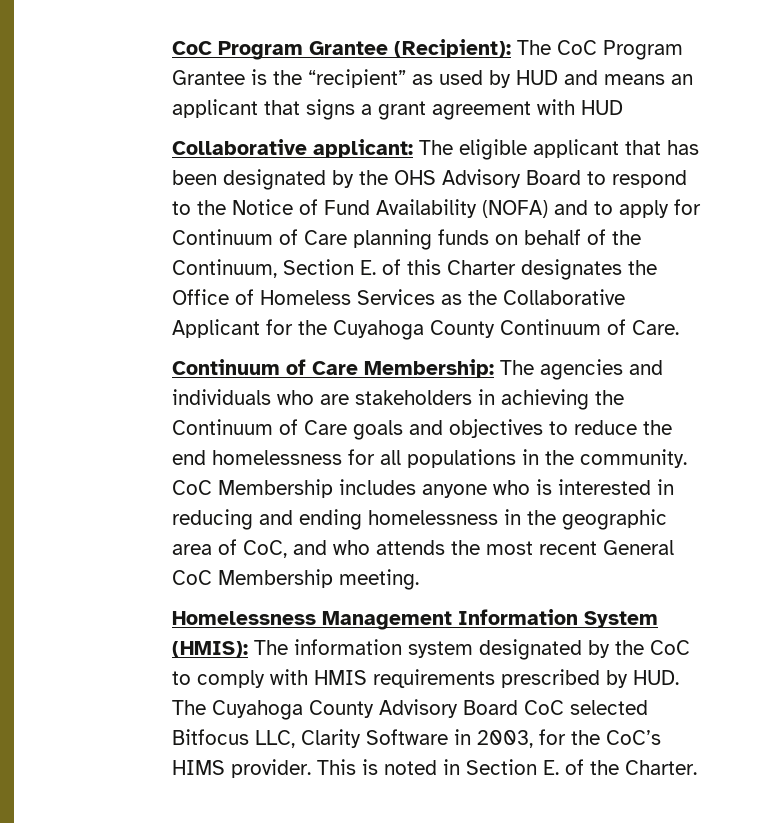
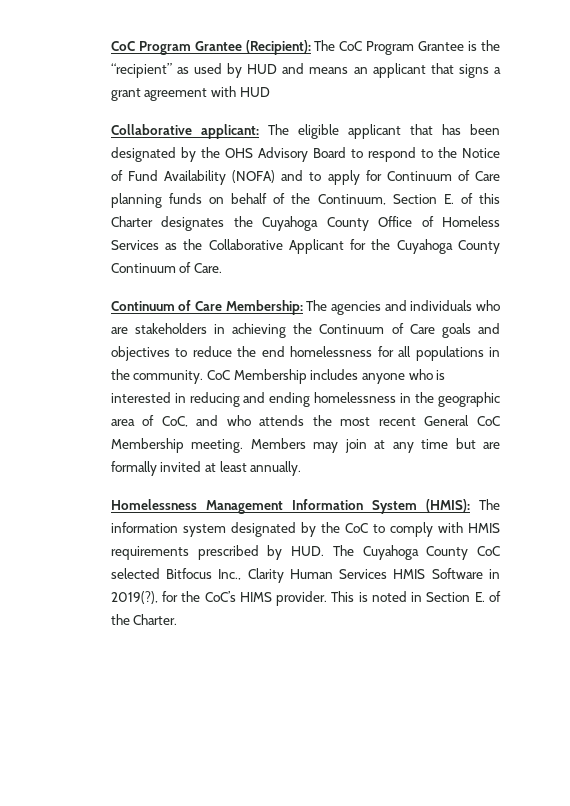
(657, 267) none -> [262,216,369,231] Cuyahoga County
(419, 579) none -> [250,438,501,453] [110,461,302,476] Members may join at any time but are formally invited at least annually.
[378,699,518,718] Advisory Board -> (469, 553) none
[254,729,361,748] LLC, Clarity -> [218,568,426,583] Inc., Clarity Human Services HMIS
[476,730,533,748] 2003, -> [110,591,158,604] 2019(?),

